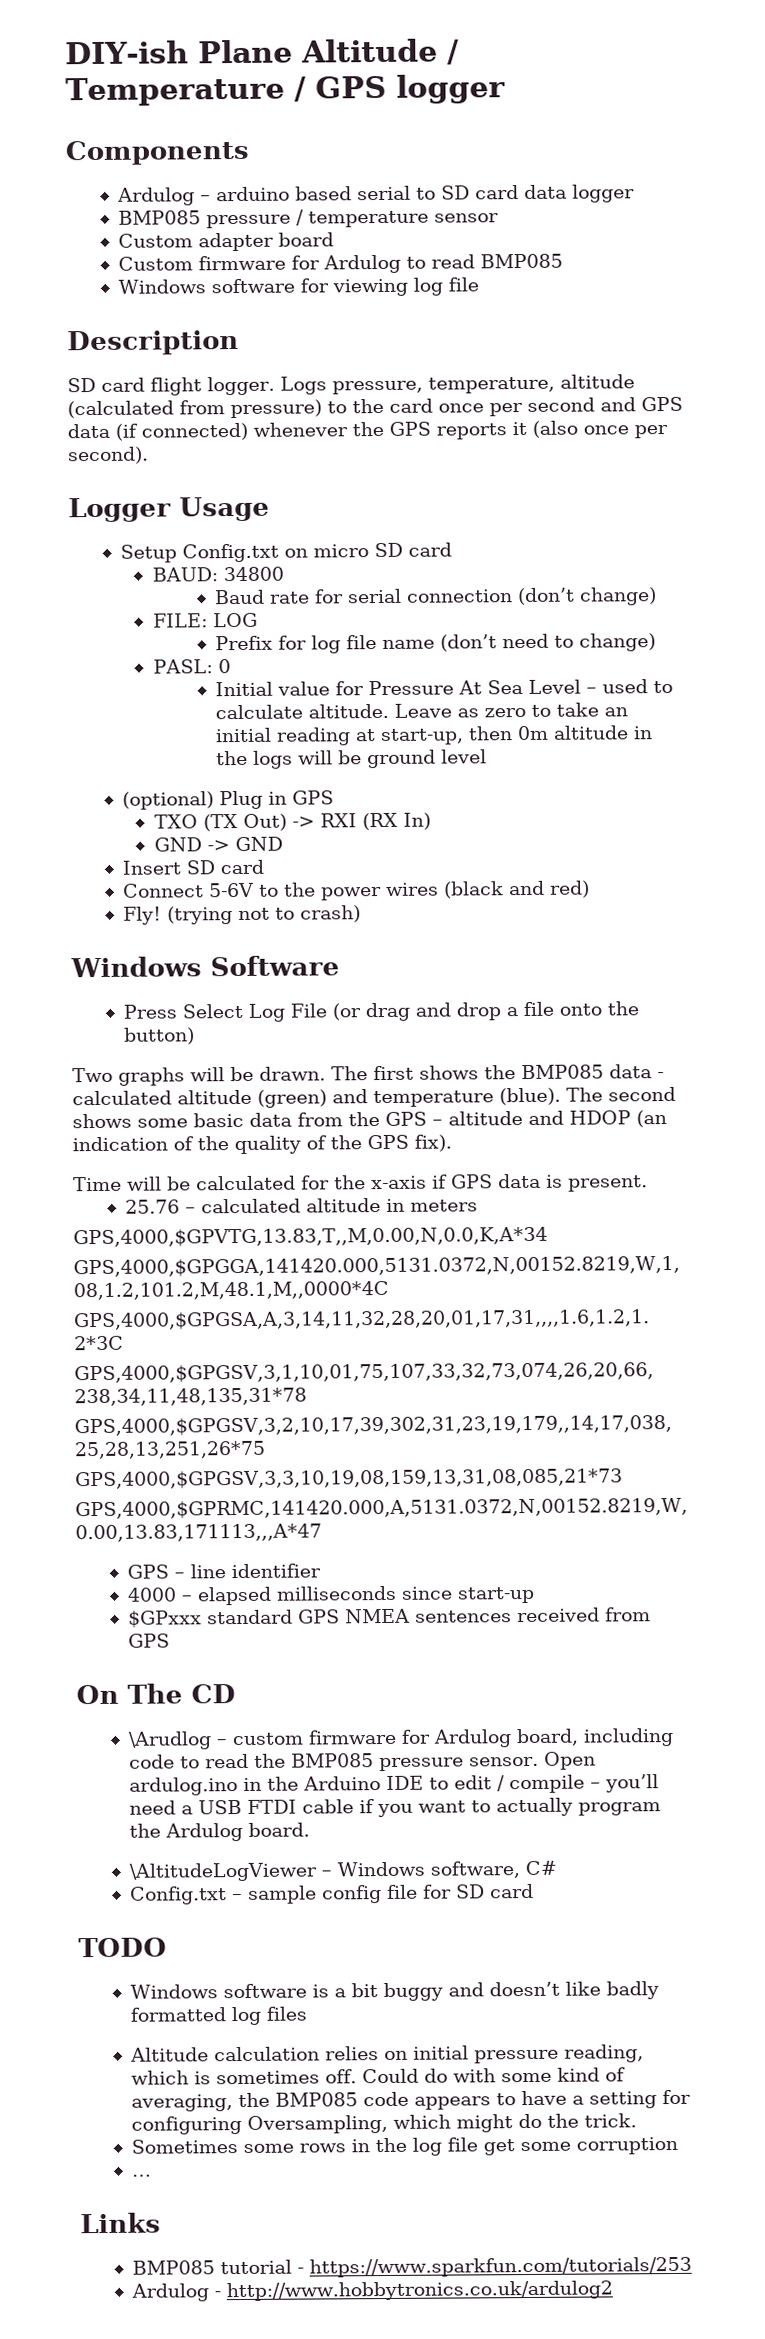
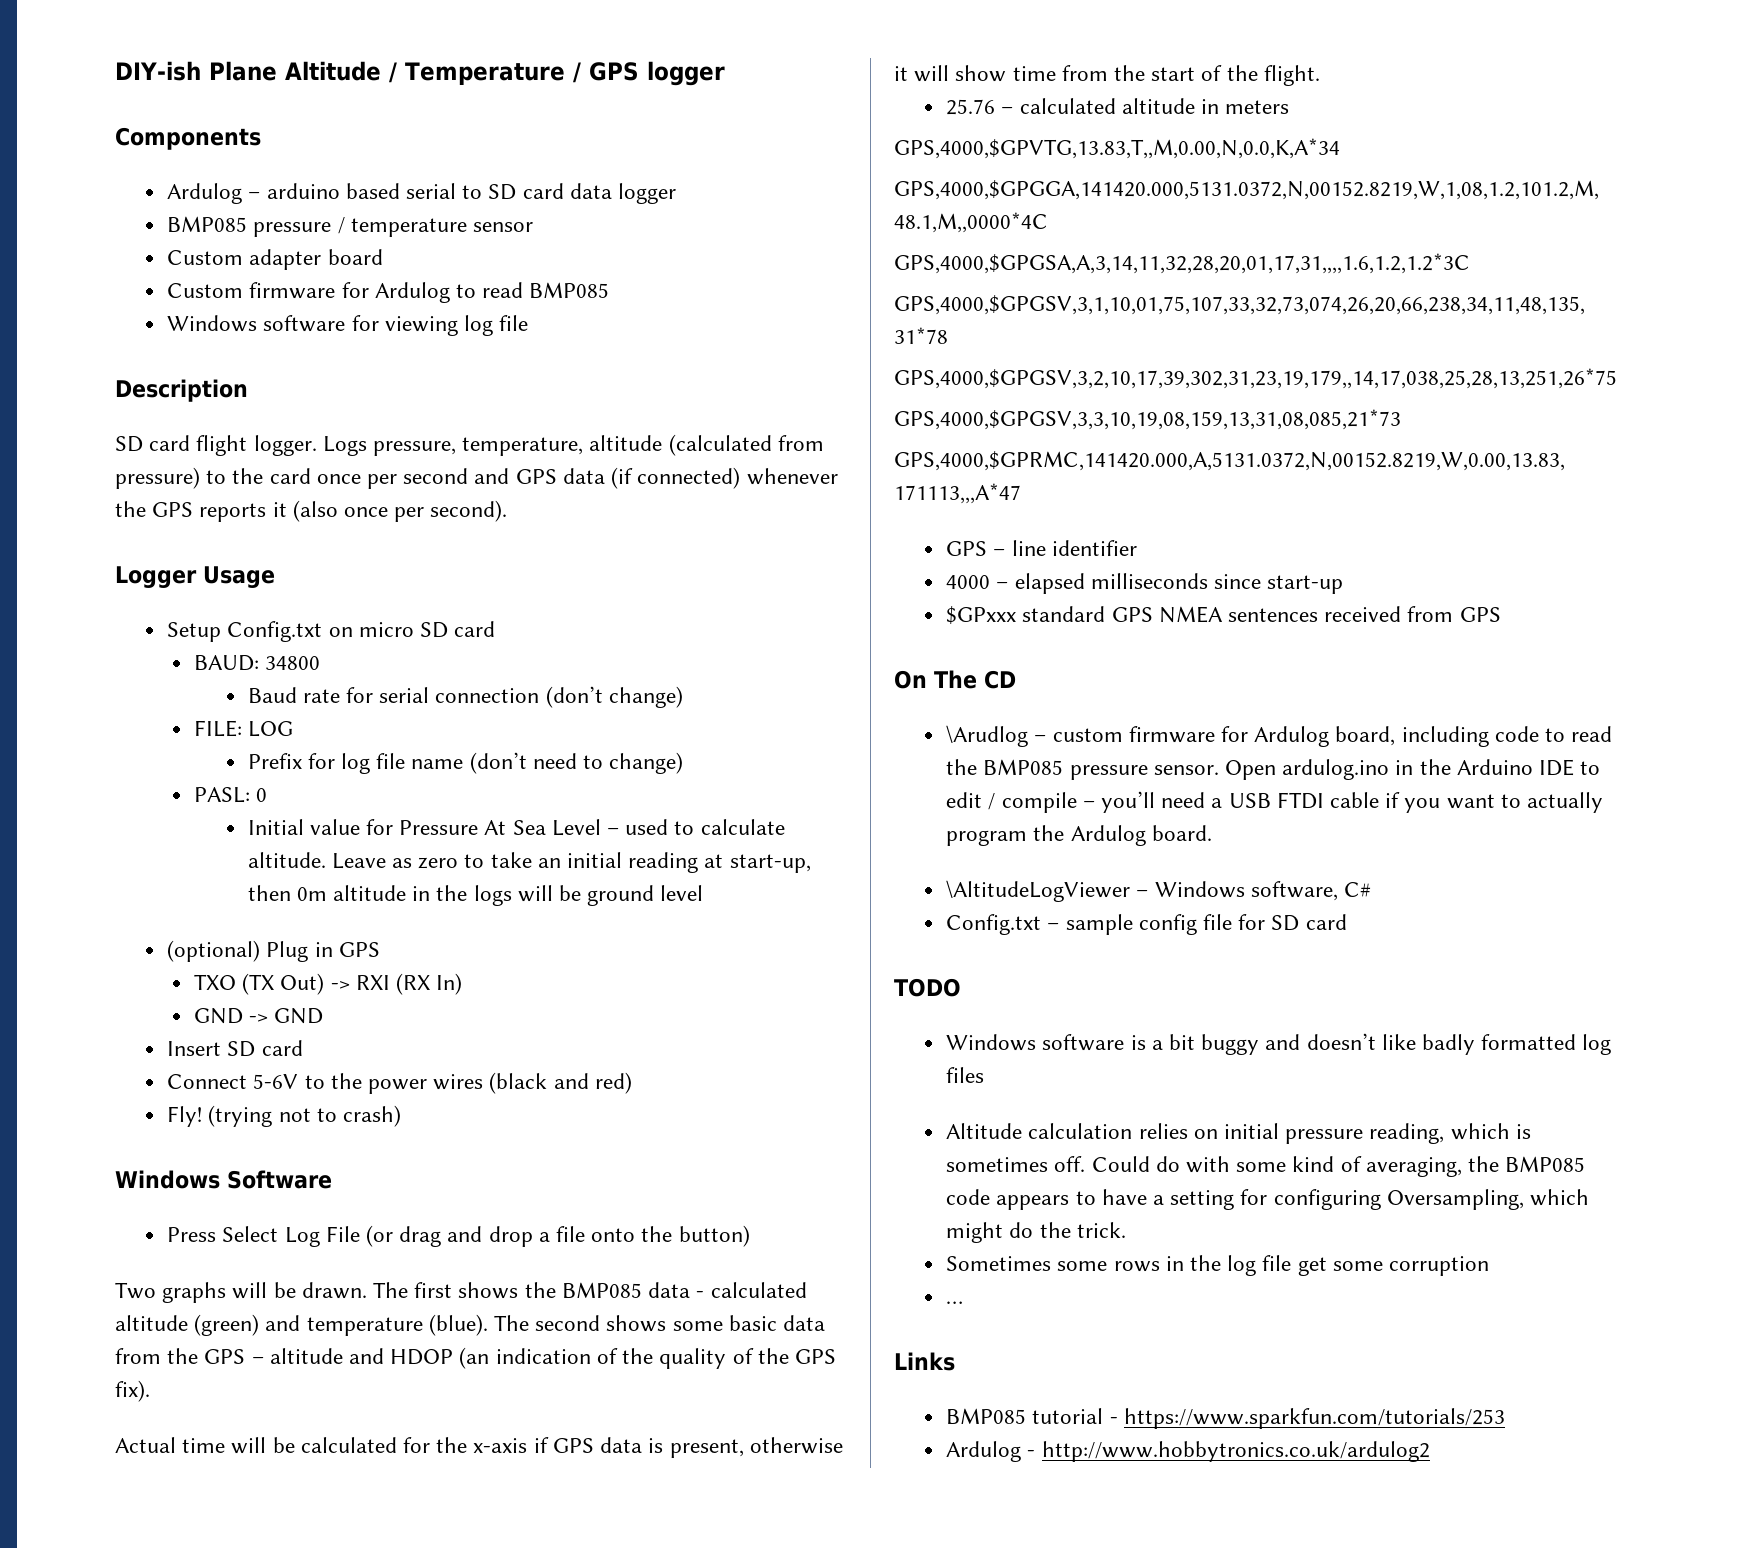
[73,1176,122,1192] Time -> [115,1437,226,1453] Actual time
[568,1175,648,1192] present. -> [669,1437,843,1458] [894,65,1320,86] present, otherwise it will show time from the start of the flight.

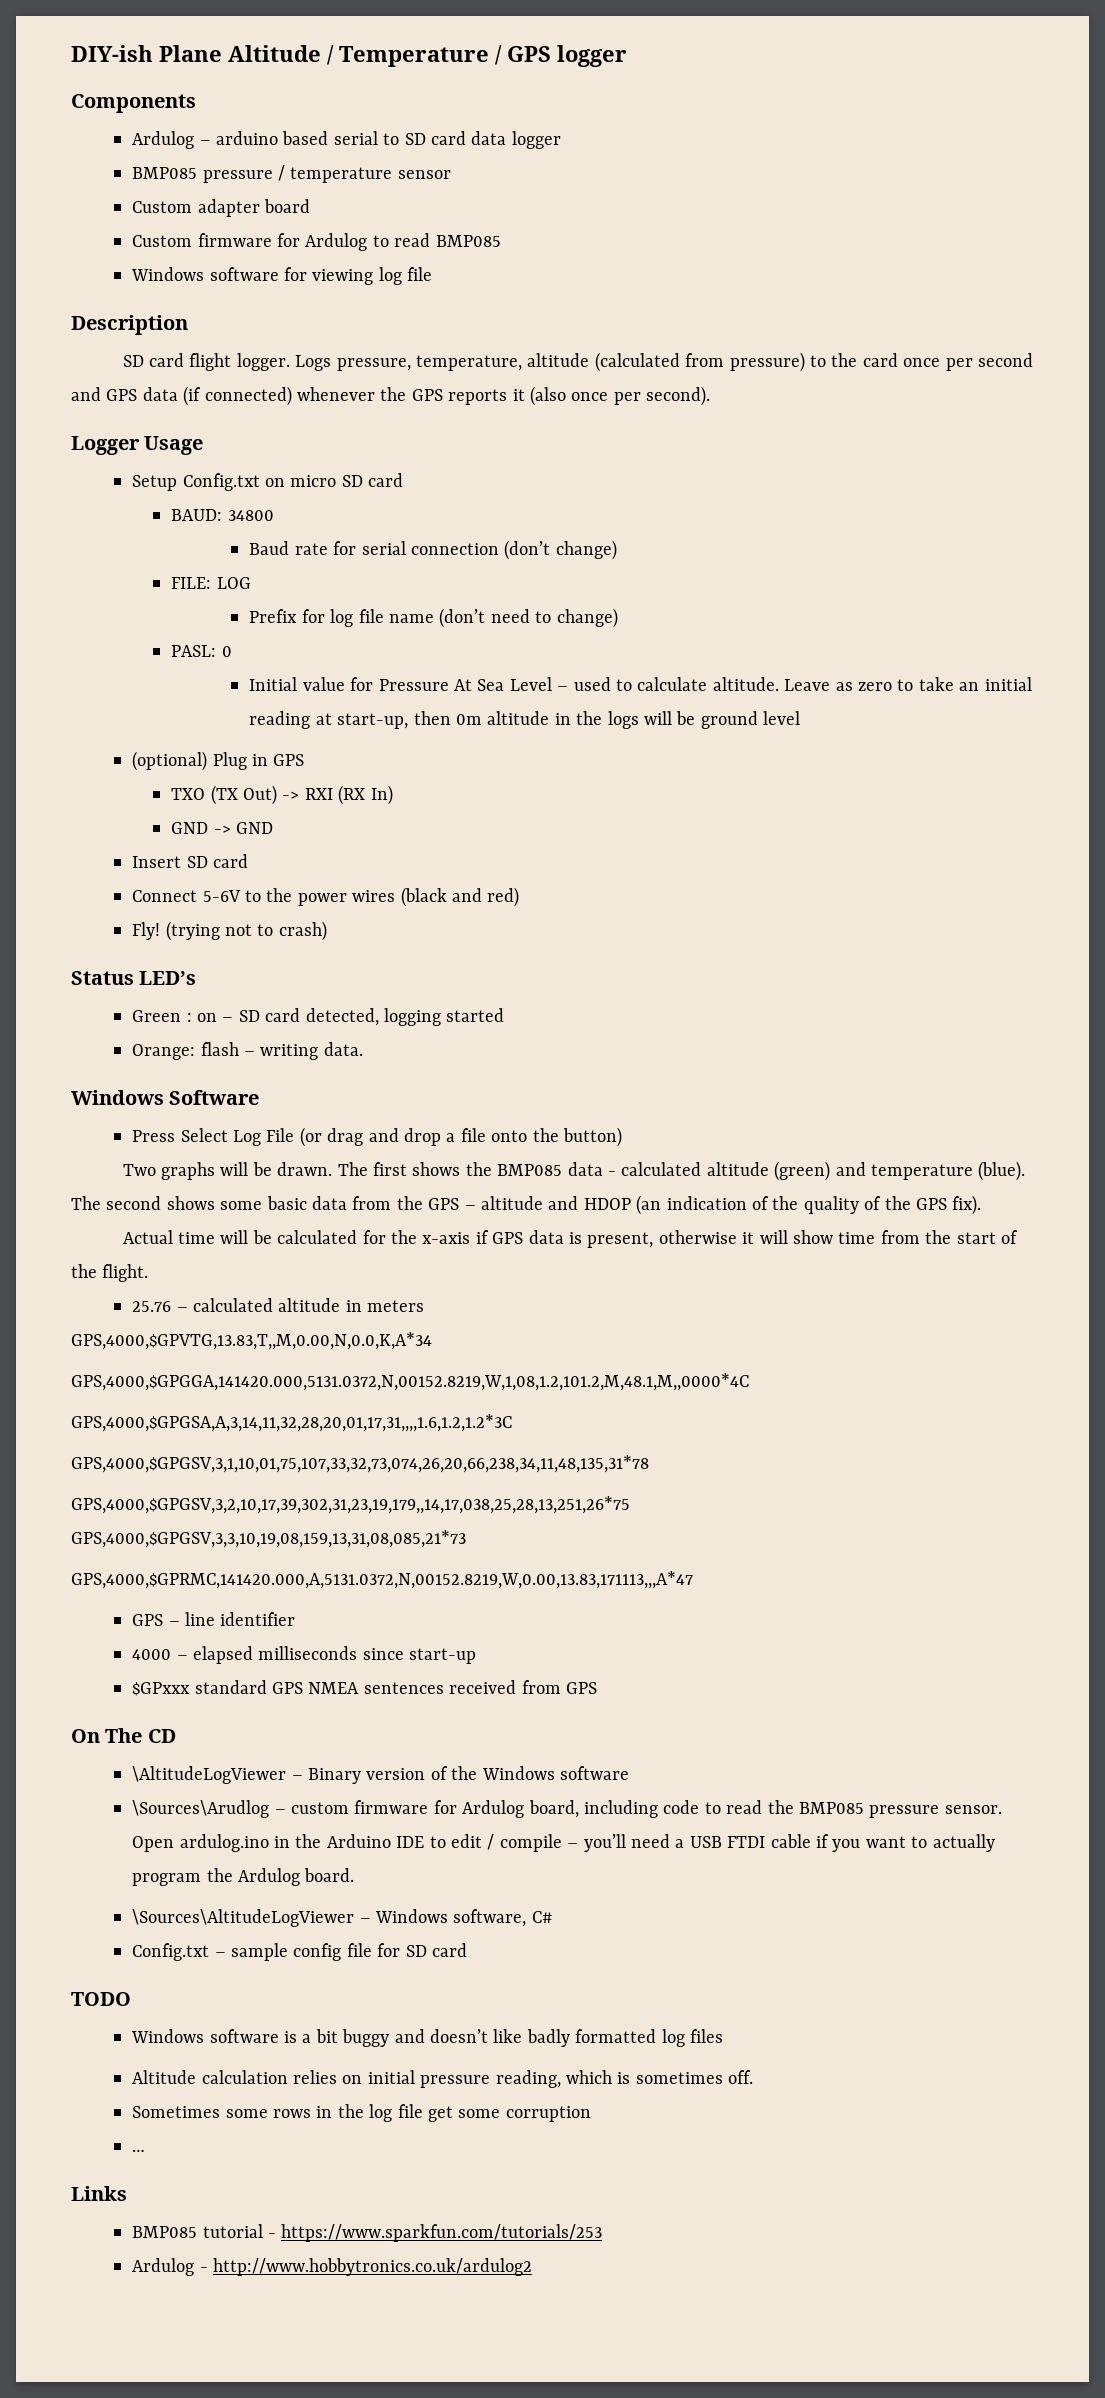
(401, 1116) none -> [71,971,197,985] [132,1008,505,1026] [132,1042,363,1060] // Status LED’s // Green : on – SD card detected, logging started // Orange: flash – writing data.
[946,725,1029,747] \Arudlog -> [132,1766,629,1784] [132,1800,270,1818] \AltitudeLogViewer – Binary version of the Windows software // \Sources\Arudlog
[946,880,1131,902] \AltitudeLogViewer -> [132,1909,355,1927] \Sources\AltitudeLogViewer
[1091,1156,1586,1177] [946,1189,1589,1210] [946,1222,1126,1243] Could do with some kind of averaging, the BMP085 code appears to have a setting for configuring Oversampling, which might do the trick. -> (754, 2077) none

